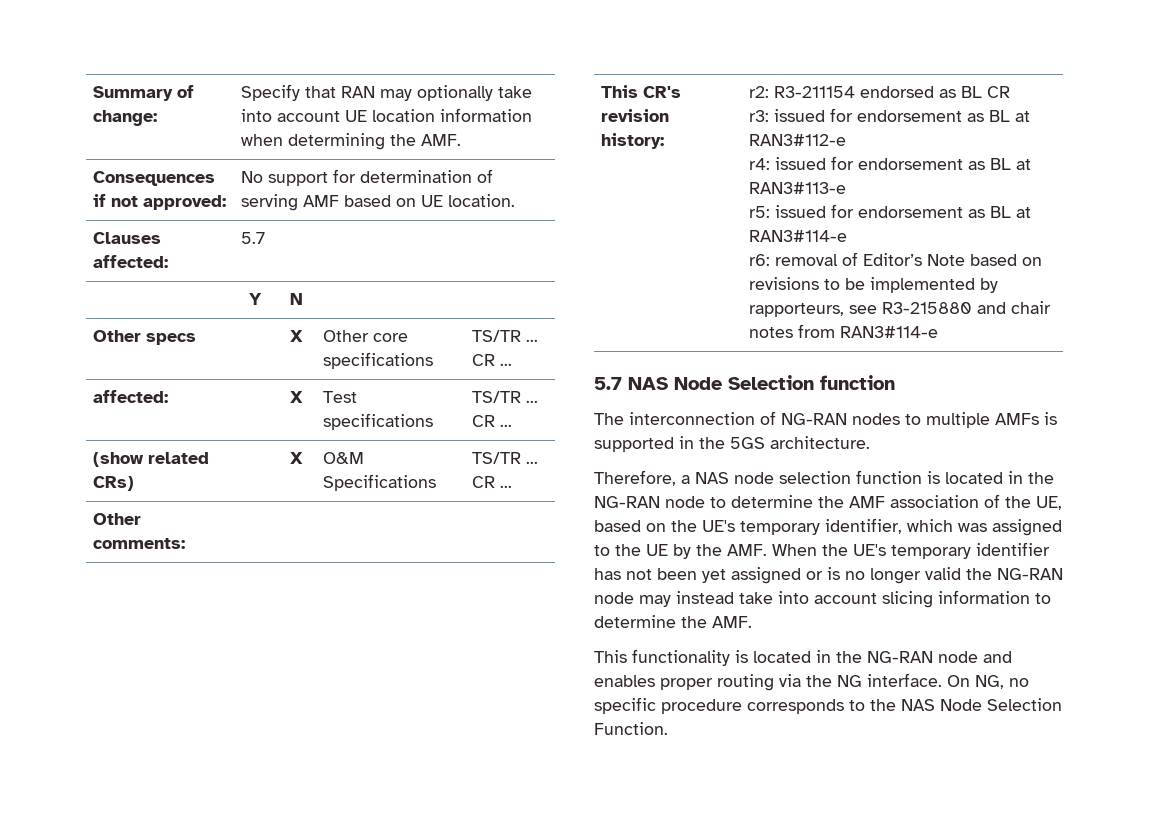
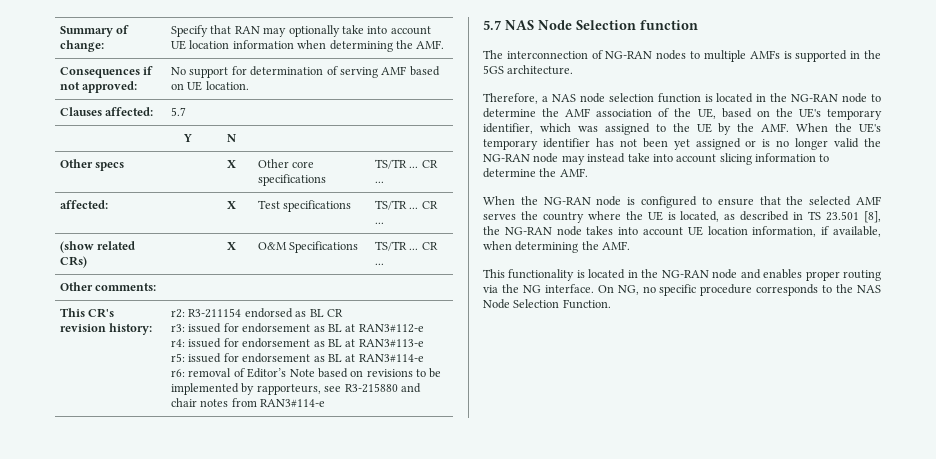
(752, 622) none -> [483,196,881,208] [483,211,881,223] [483,226,881,237] [483,241,631,253] // When the NG-RAN node is configured to ensure that the selected AMF serves the country where the UE is located, as described in TS 23.501 [8], the NG-RAN node takes into account UE location information, if available, when determining the AMF.

